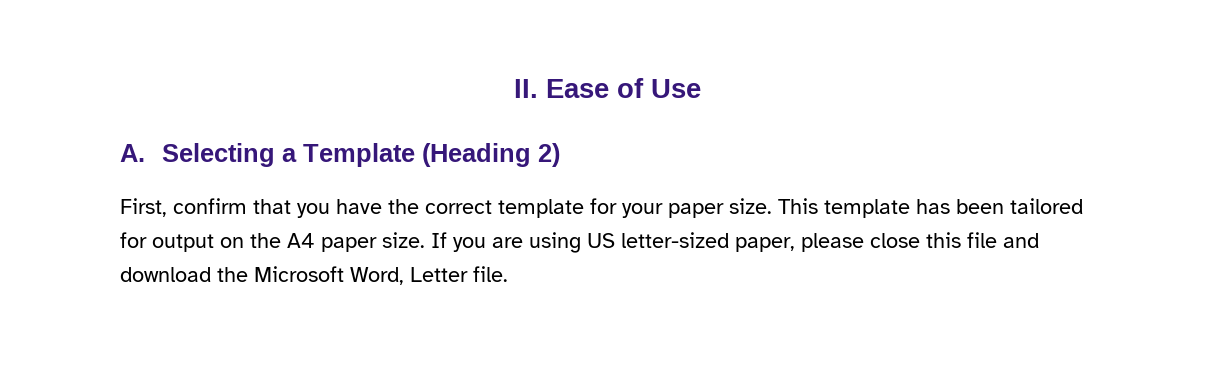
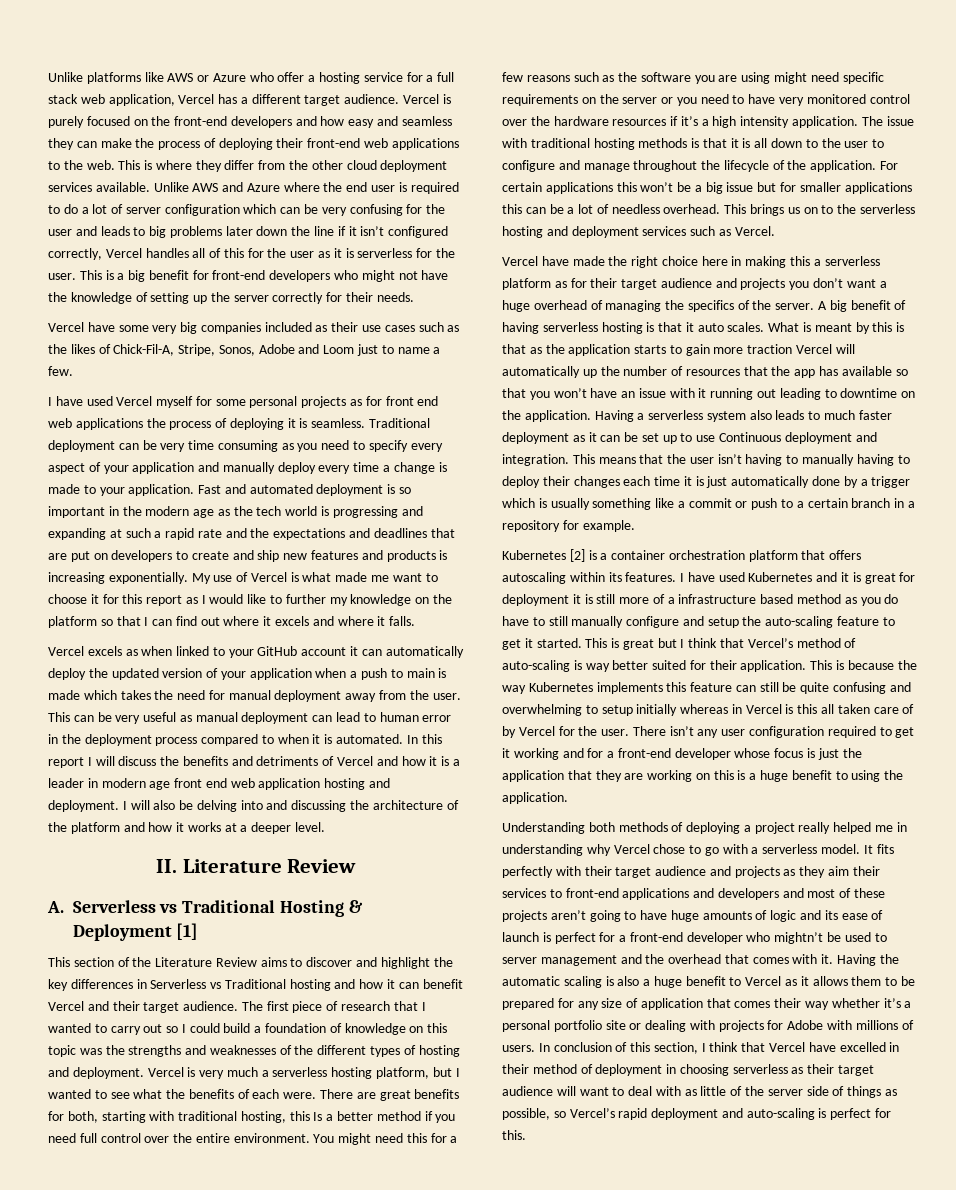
[514,78,701,98] [120,143,560,167] [120,198,1083,218] [120,232,1039,253] [120,266,508,285] II. Ease of Use // A. Selecting a Template (Heading 2) // First, confirm that you have the correct template for your paper size. This template has been tailored for output on the A4 paper size. If you are using US letter-sized paper, please close this file and download the Microsoft Word, Letter file. -> [48,72,455,84] [48,94,451,106] [48,116,452,128] [48,138,459,150] [48,160,448,172] [48,182,459,194] [48,204,446,216] [48,226,449,238] [48,248,455,260] [48,270,449,282] [48,292,414,304] [48,322,460,334] [48,344,441,356] [48,366,73,376] [48,396,439,408] [48,418,431,430] [48,440,443,452] [48,462,447,474] [48,484,412,496] [48,506,423,518] [48,528,455,540] [48,550,448,562] [48,572,438,584] [48,594,452,606] [48,616,416,628] [48,646,464,658] [48,668,447,680] [48,690,461,702] [48,712,452,724] [48,734,442,746] [48,756,460,768] [48,778,391,790] [48,800,459,812] [48,822,326,834] [155,859,357,873] [47,900,364,917] [72,923,199,941] [48,957,453,969] [48,979,463,991] [48,1001,426,1013] [48,1023,448,1035] [48,1045,460,1057] [48,1067,460,1079] [48,1089,460,1101] [48,1111,456,1123] [48,1133,458,1145] [502,72,884,84] [502,94,910,106] [502,116,914,128] [502,138,885,150] [502,160,899,172] [502,182,912,194] [502,204,915,216] [502,226,775,238] [502,256,880,268] [502,278,887,290] [502,300,907,312] [502,322,905,334] [502,344,855,356] [502,366,908,378] [502,388,916,400] [502,410,892,422] [502,432,877,444] [502,454,910,466] [502,476,911,488] [502,498,915,510] [502,520,635,532] [502,549,862,562] [502,572,916,584] [502,594,899,606] [502,616,895,628] [502,638,857,650] [502,660,917,672] [502,682,911,694] [502,704,915,716] [502,726,915,738] [502,748,862,760] [502,770,904,782] [502,792,568,804] [502,822,907,834] [502,844,894,856] [502,866,880,878] [502,888,886,900] [502,910,884,922] [502,932,887,944] [502,954,899,966] [502,976,915,988] [502,998,912,1010] [502,1020,914,1032] [502,1042,900,1054] [502,1064,875,1076] [502,1086,897,1098] [502,1108,892,1120] [502,1130,526,1140] Unlike platforms like AWS or Azure who offer a hosting service for a full stack web application, Vercel has a different target audience. Vercel is purely focused on the front-end developers and how easy and seamless they can make the process of deploying their front-end web applications to the web. This is where they differ from the other cloud deployment services available. Unlike AWS and Azure where the end user is required to do a lot of server configuration which can be very confusing for the user and leads to big problems later down the line if it isn’t configured correctly, Vercel handles all of this for the user as it is serverless for the user. This is a big benefit for front-end developers who might not have the knowledge of setting up the server correctly for their needs. // Vercel have some very big companies included as their use cases such as the likes of Chick-Fil-A, Stripe, Sonos, Adobe and Loom just to name a few. // I have used Vercel myself for some personal projects as for front end web applications the process of deploying it is seamless. Traditional deployment can be very time consuming as you need to specify every aspect of your application and manually deploy every time a change is made to your application. Fast and automated deployment is so important in the modern age as the tech world is progressing and expanding at such a rapid rate and the expectations and deadlines that are put on developers to create and ship new features and products is increasing exponentially. My use of Vercel is what made me want to choose it for this report as I would like to further my knowledge on the platform so that I can find out where it excels and where it falls. // Vercel excels as when linked to your GitHub account it can automatically deploy the updated version of your application when a push to main is made which takes the need for manual deployment away from the user. This can be very useful as manual deployment can lead to human error in the deployment process compared to when it is automated. In this report I will discuss the benefits and detriments of Vercel and how it is a leader in modern age front end web application hosting and deployment. I will also be delving into and discussing the architecture of the platform and how it works at a deeper level. // II. Literature Review // A. Serverless vs Traditional Hosting & Deployment [1] // This section of the Literature Review aims to discover and highlight the key differences in Serverless vs Traditional hosting and how it can benefit Vercel and their target audience. The first piece of research that I wanted to carry out so I could build a foundation of knowledge on this topic was the strengths and weaknesses of the different types of hosting and deployment. Vercel is very much a serverless hosting platform, but I wanted to see what the benefits of each were. There are great benefits for both, starting with traditional hosting, this Is a better method if you need full control over the entire environment. You might need this for a few reasons such as the software you are using might need specific requirements on the server or you need to have very monitored control over the hardware resources if it’s a high intensity application. The issue with traditional hosting methods is that it is all down to the user to configure and manage throughout the lifecycle of the application. For certain applications this won’t be a big issue but for smaller applications this can be a lot of needless overhead. This brings us on to the serverless hosting and deployment services such as Vercel. // Vercel have made the right choice here in making this a serverless platform as for their target audience and projects you don’t want a huge overhead of managing the specifics of the server. A big benefit of having serverless hosting is that it auto scales. What is meant by this is that as the application starts to gain more traction Vercel will automatically up the number of resources that the app has available so that you won’t have an issue with it running out leading to downtime on the application. Having a serverless system also leads to much faster deployment as it can be set up to use Continuous deployment and integration. This means that the user isn’t having to manually having to deploy their changes each time it is just automatically done by a trigger which is usually something like a commit or push to a certain branch in a repository for example. // Kubernetes [2] is a container orchestration platform that offers autoscaling within its features. I have used Kubernetes and it is great for deployment it is still more of a infrastructure based method as you do have to still manually configure and setup the auto-scaling feature to get it started. This is great but I think that Vercel’s method of auto-scaling is way better suited for their application. This is because the way Kubernetes implements this feature can still be quite confusing and overwhelming to setup initially whereas in Vercel is this all taken care of by Vercel for the user. There isn’t any user configuration required to get it working and for a front-end developer whose focus is just the application that they are working on this is a huge benefit to using the application. // Understanding both methods of deploying a project really helped me in understanding why Vercel chose to go with a serverless model. It fits perfectly with their target audience and projects as they aim their services to front-end applications and developers and most of these projects aren’t going to have huge amounts of logic and its ease of launch is perfect for a front-end developer who mightn’t be used to server management and the overhead that comes with it. Having the automatic scaling is also a huge benefit to Vercel as it allows them to be prepared for any size of application that comes their way whether it’s a personal portfolio site or dealing with projects for Adobe with millions of users. In conclusion of this section, I think that Vercel have excelled in their method of deployment in choosing serverless as their target audience will want to deal with as little of the server side of things as possible, so Vercel’s rapid deployment and auto-scaling is perfect for this.

